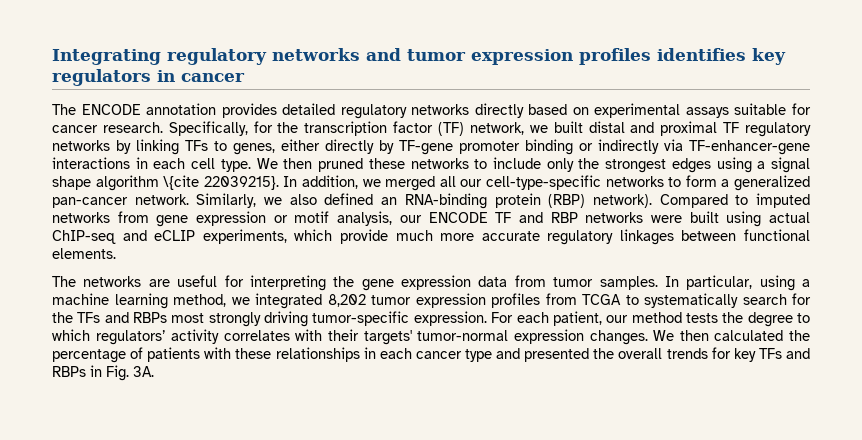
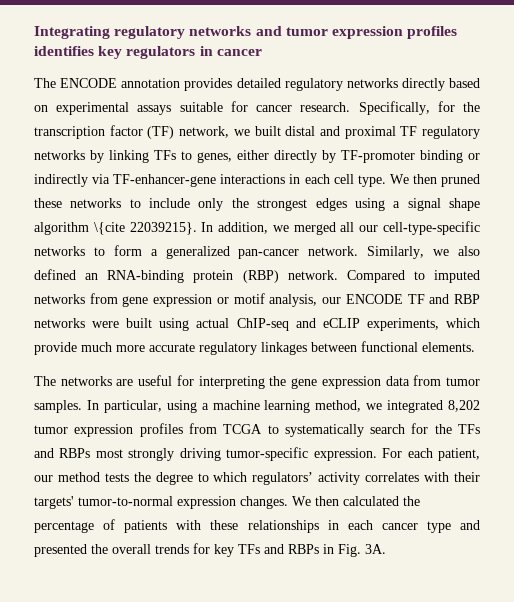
[399,140,520,155] TF-gene promoter -> [341,150,415,163] TF-promoter
[592,194,652,208] network). -> [287,270,338,280] network.
[417,330,509,341] tumor-normal -> [78,496,173,506] tumor-to-normal

